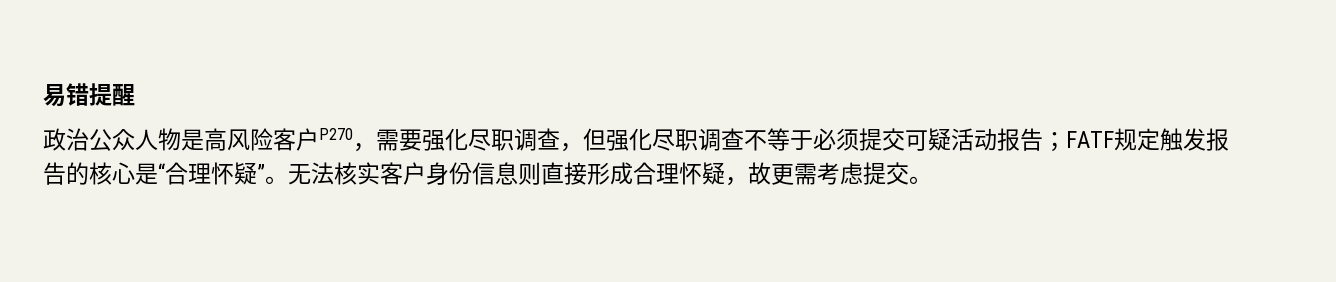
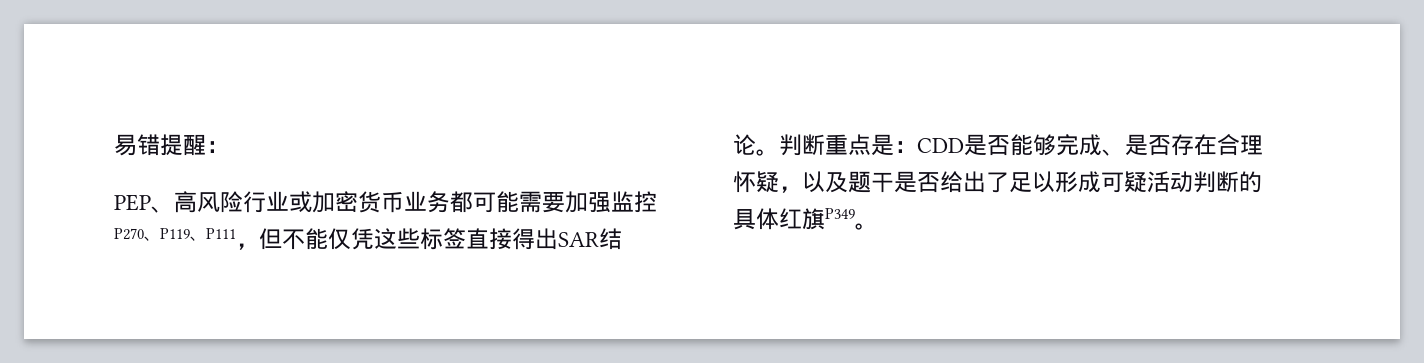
[43,128,353,151] [353,128,1229,152] [43,162,909,186] // 政治公众人物是高风险客户P270，需要强化尽职调查，但强化尽职调查不等于必须提交可疑活动报告；FATF规定触发报告的核心是“合理怀疑”。无法核实客户身份信息则直接形成合理怀疑，故更需考虑提交 -> [206,141,229,153] [114,191,657,213] [114,228,236,241] [236,228,622,250] [733,134,1263,156] [733,171,1262,193] [733,208,855,230] ： // PEP、高风险行业或加密货币业务都可能需要加强监控P270、P119、P111，但不能仅凭这些标签直接得出SAR结论。判断重点是：CDD是否能够完成、是否存在合理怀疑，以及题干是否给出了足以形成可疑活动判断的具体红旗P349

